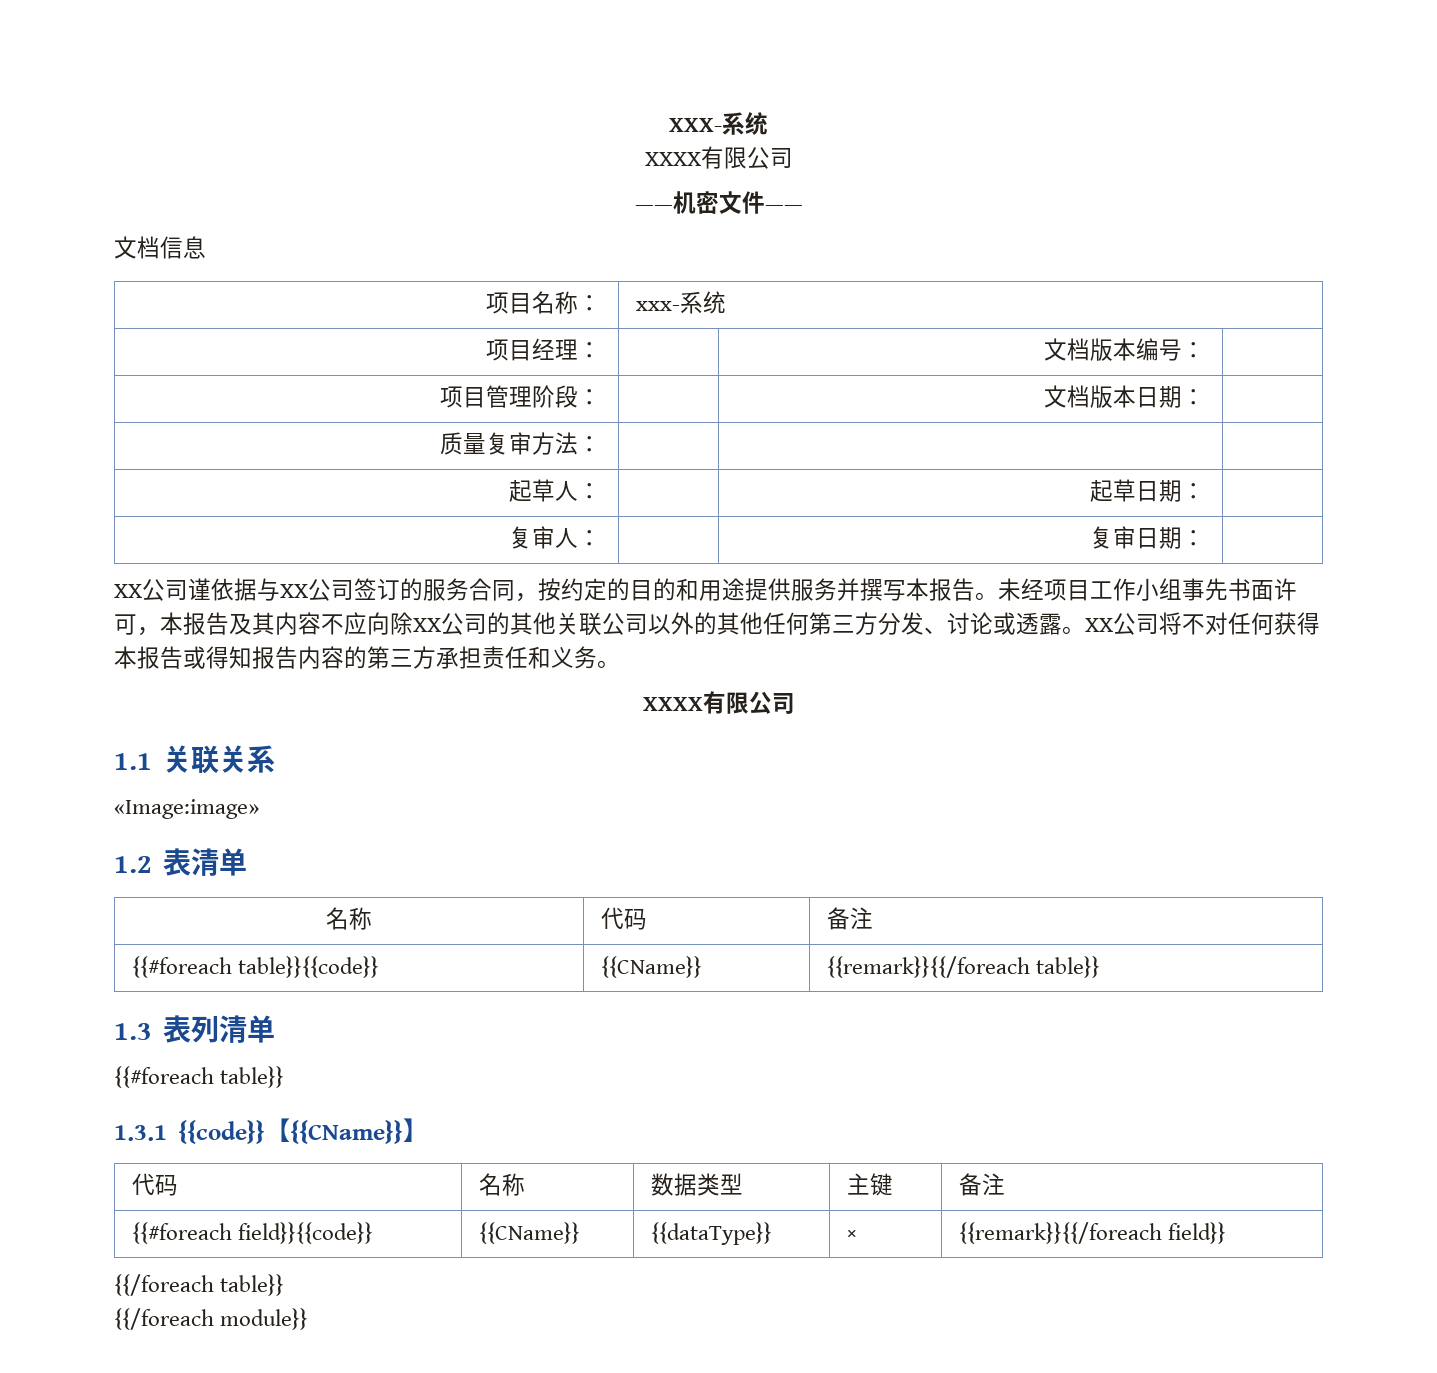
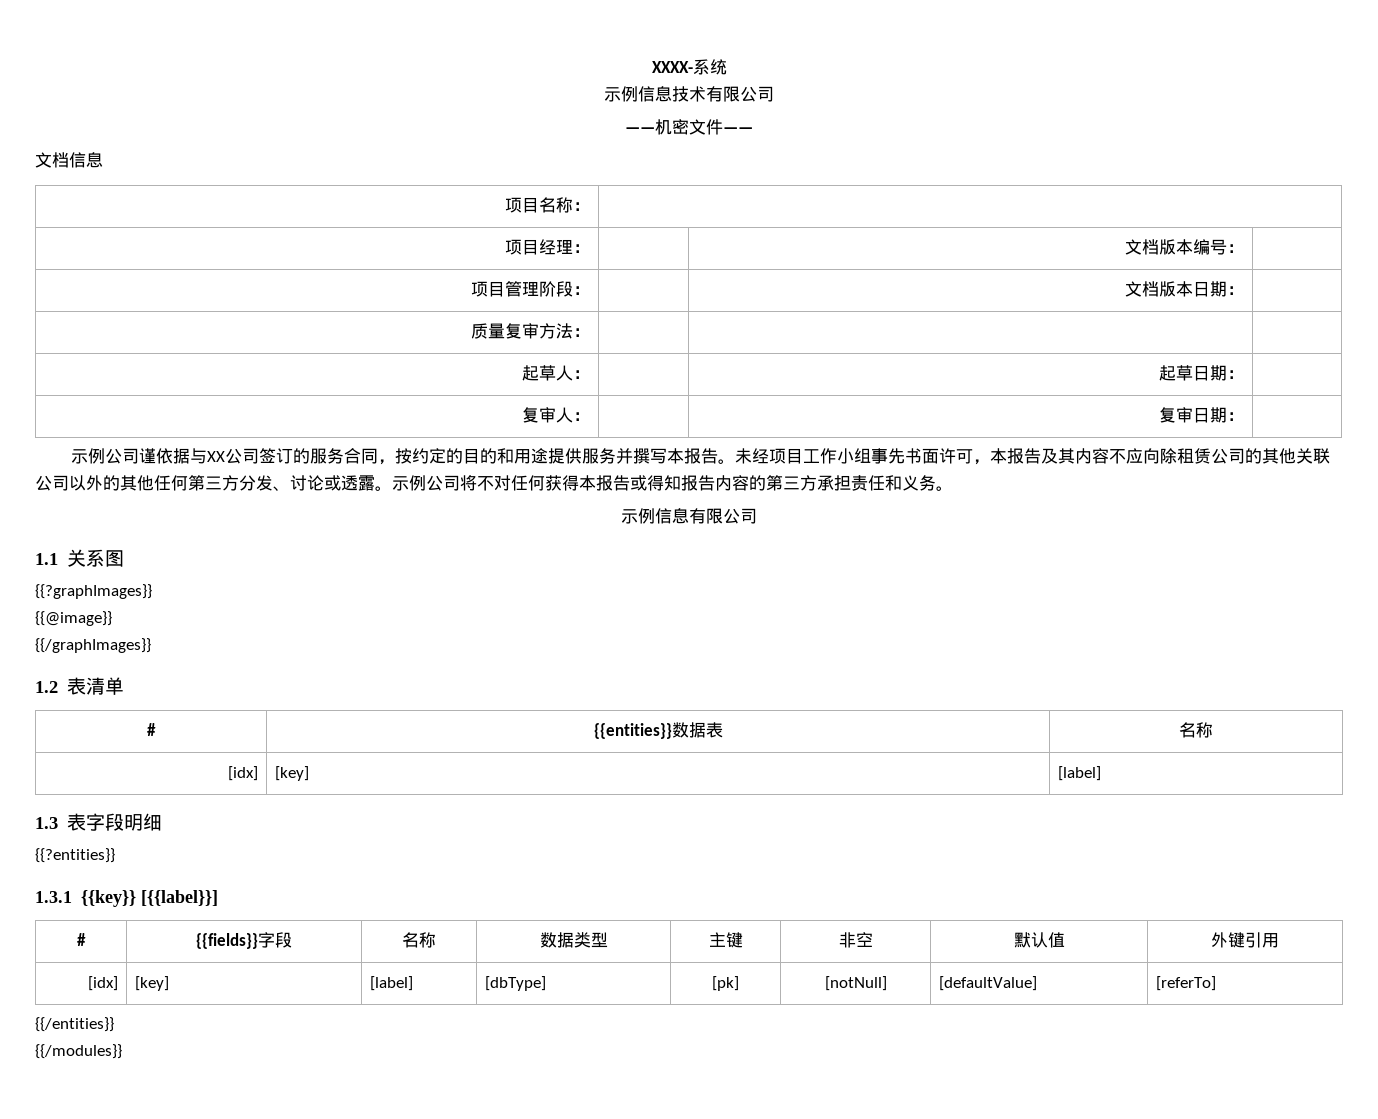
[669,112,768,135] [644,152,701,166] XXX-系统 // XXXX -> [651,59,727,75] [604,86,706,102] XXXX-系统 // 示例信息技术
[635,291,726,314] xxx-系统 -> (590, 206) none
[114,584,142,598] XX -> [71,448,106,464] 示例
[413,618,441,632] XX -> [1177,448,1212,464] 租赁
[1085,618,1113,632] XX -> [392,475,426,491] 示例
[642,697,703,711] XXXX -> [621,508,689,524] 示例信息
[191,745,276,774] [114,799,259,819] 联关系 // «Image:image» -> [85,549,124,567] [35,584,152,599] [35,611,112,626] [35,638,151,653] 系图 // {{?graphImages}} // {{@image}} // {{/graphImages}}
[326,907,372,930] [600,907,647,930] [826,907,873,930] [131,956,379,978] [600,956,702,978] [826,956,1100,978] [114,1015,276,1043] [114,1066,285,1088] [114,1118,429,1144] [131,1173,178,1196] [478,1173,525,1196] [650,1173,743,1196] [846,1173,893,1196] [958,1173,1005,1196] [131,1222,373,1244] [478,1222,580,1244] [650,1222,772,1245] [846,1230,857,1240] [958,1222,1226,1244] [114,1274,285,1296] [114,1308,309,1330] 名称 | 代码 | 备注 // {{#foreach table}}{{code}} | {{CName}} | {{remark}}{{/foreach table}} // 1.3表列清单 // {{#foreach table}} // 1.3.1 {{code}}【{{CName}}】 // 代码 | 名称 | 数据类型 | 主键 | 备注 // {{#foreach field}}{{code}} | {{CName}} | {{dataType}} | × | {{remark}}{{/foreach field}} // {{/foreach table}} // {{/foreach module}} -> [147,723,156,736] [593,722,723,739] [1179,722,1213,738] [227,766,258,781] [275,766,310,781] [1058,766,1102,781] [35,813,162,831] [35,848,115,863] [35,890,218,907] [77,933,86,946] [196,932,292,949] [402,932,436,948] [539,932,608,948] [708,932,743,948] [838,932,873,948] [1013,932,1065,948] [1211,932,1279,948] [87,976,118,991] [135,976,170,991] [370,976,414,991] [485,976,547,991] [712,976,739,991] [824,976,887,991] [939,976,1038,991] [1156,976,1217,991] [35,1017,114,1032] [35,1044,122,1059] # | {{entities}}数据表 | 名称 // [idx] | [key] | [label] // 1.3表字段明细 // {{?entities}} // 1.3.1 {{key}} [{{label}}] // # | {{fields}}字段 | 名称 | 数据类型 | 主键 | 非空 | 默认值 | 外键引用 // [idx] | [key] | [label] | [dbType] | [pk] | [notNull] | [defaultValue] | [referTo] // {{/entities}} // {{/modules}}

